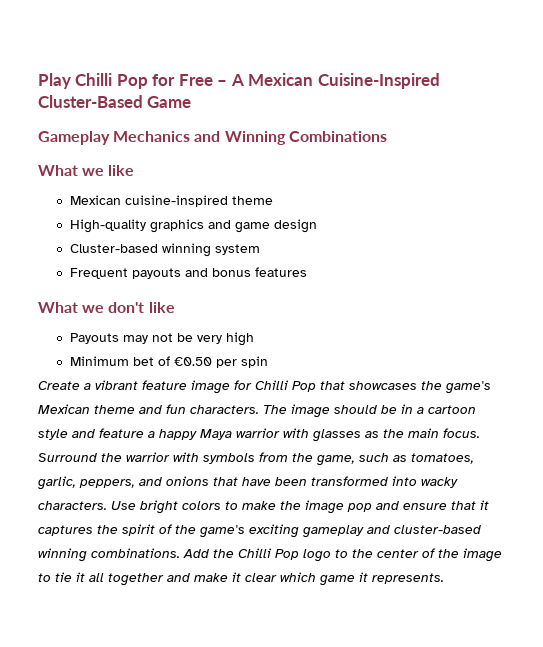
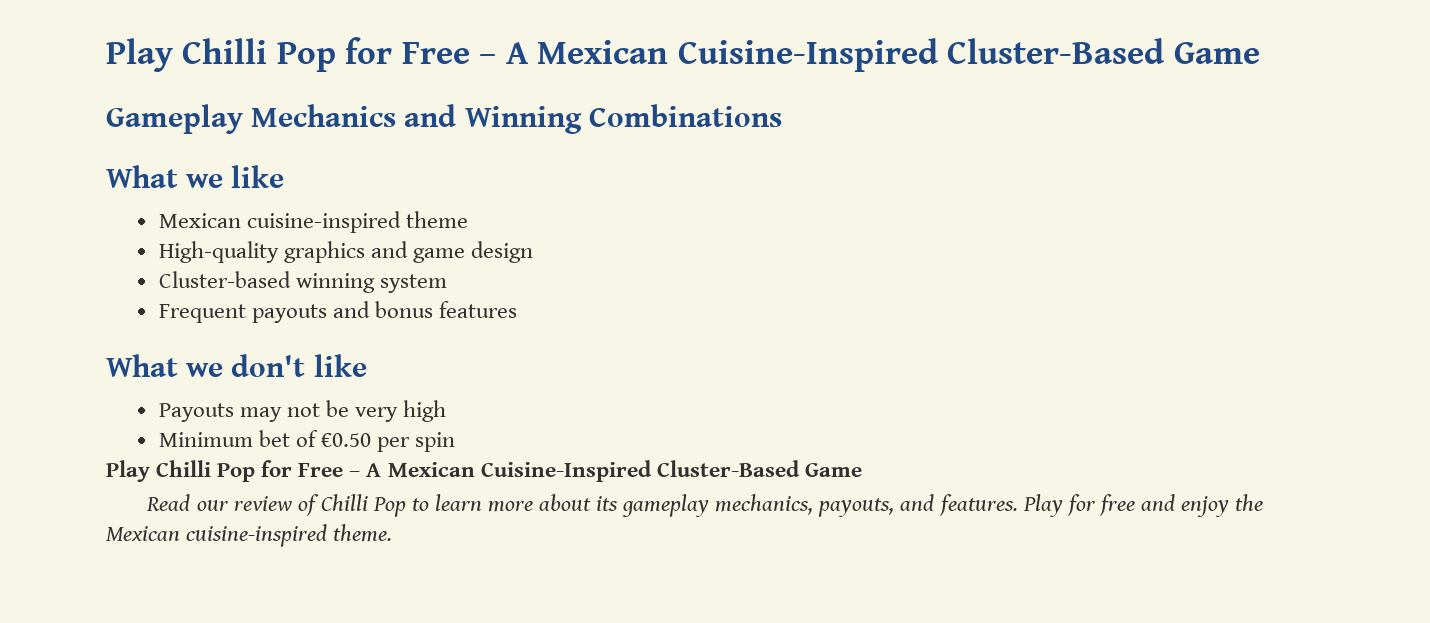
[38,380,491,394] [38,404,476,418] [38,428,480,442] [38,452,474,466] [37,476,458,490] [38,500,489,514] [38,524,481,538] [38,548,502,562] [38,572,444,586] Create a vibrant feature image for Chilli Pop that showcases the game's Mexican theme and fun characters. The image should be in a cartoon style and feature a happy Maya warrior with glasses as the main focus. Surround the warrior with symbols from the game, such as tomatoes, garlic, peppers, and onions that have been transformed into wacky characters. Use bright colors to make the image pop and ensure that it captures the spirit of the game's exciting gameplay and cluster-based winning combinations. Add the Chilli Pop logo to the center of the image to tie it all together and make it clear which game it represents. -> [106,460,862,482] [146,494,1263,517] [106,524,393,547] Play Chilli Pop for Free – A Mexican Cuisine-Inspired Cluster-Based Game // Read our review of Chilli Pop to learn more about its gameplay mechanics, payouts, and features. Play for free and enjoy the Mexican cuisine-inspired theme.

